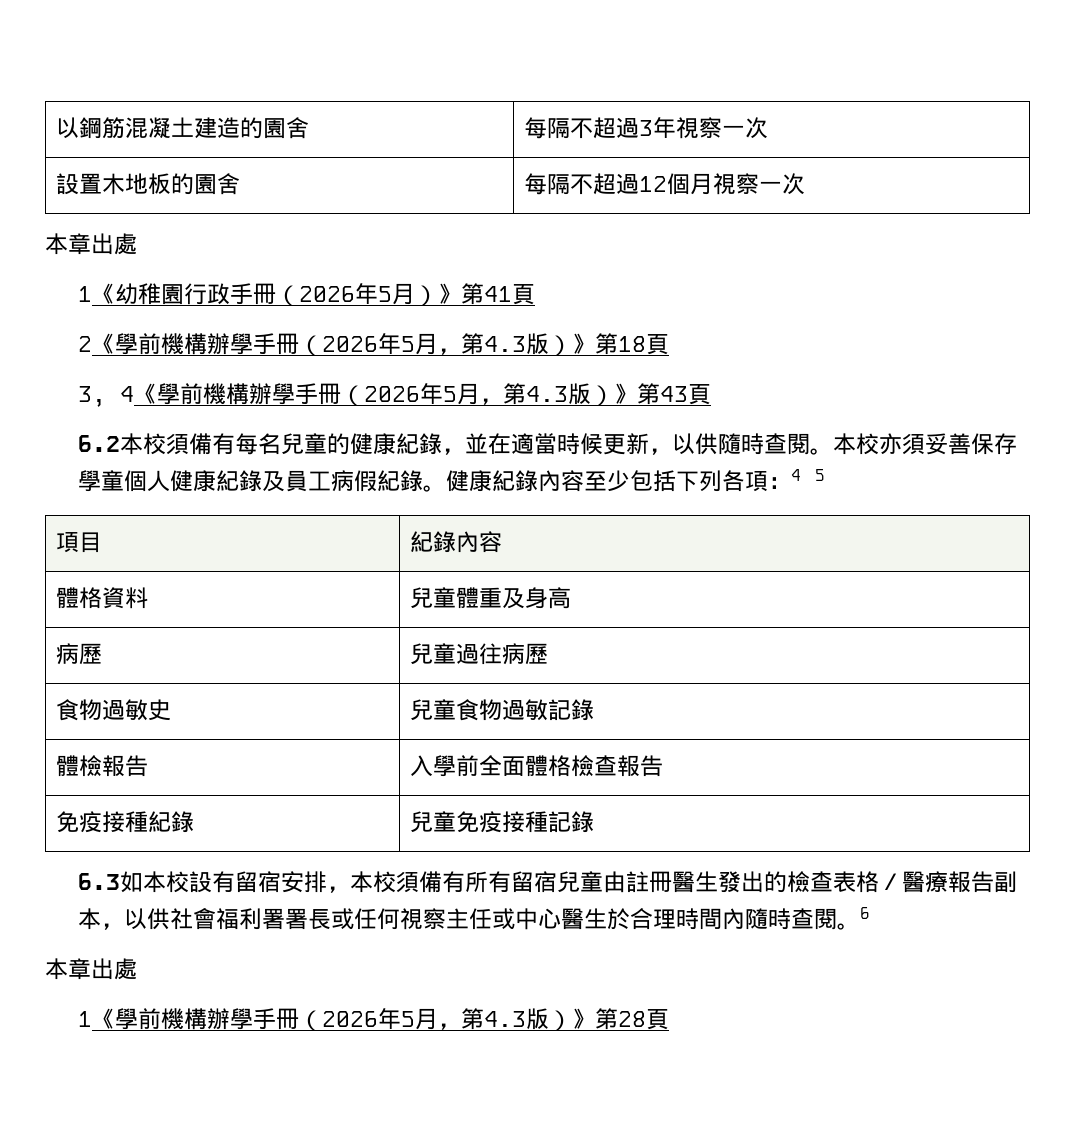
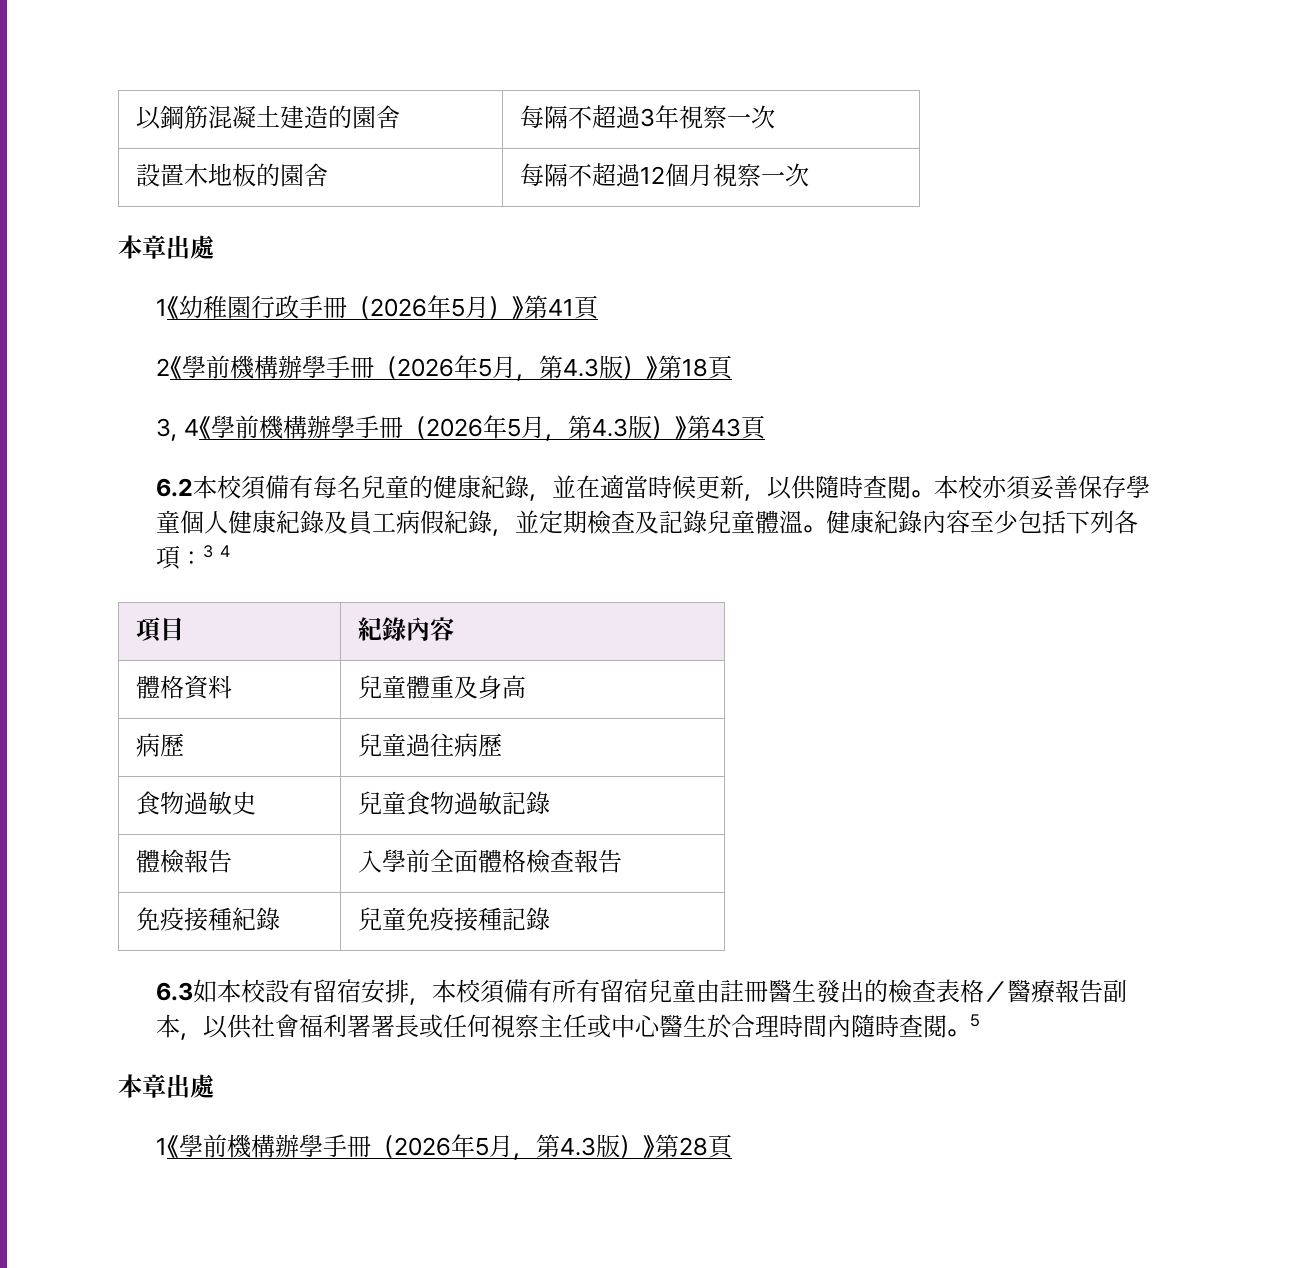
(423, 481) none -> [492,510,804,536] ，並定期檢查及記錄兒童體溫
[790,469,825,481] 4 5 -> [203,545,230,558] 3 4
[859,907,870,919] 6 -> [970,1014,981,1027] 5

